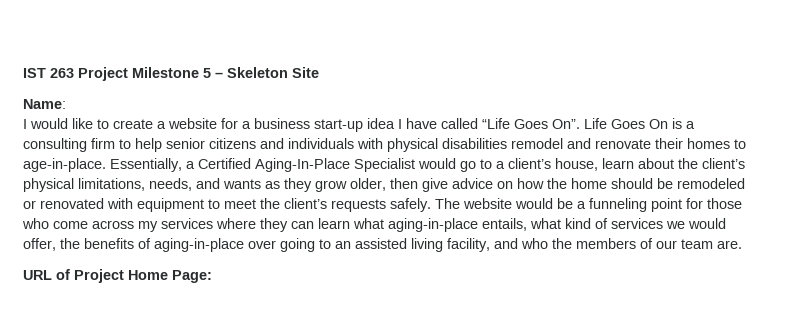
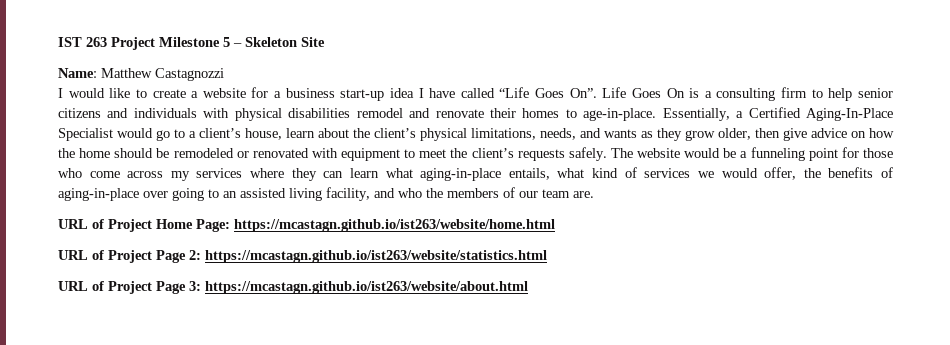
(66, 104) none -> [101,68,224,81] Matthew Castagnozzi
(212, 276) none -> [234,219,555,232] [58,250,547,263] [58,281,528,294] https://mcastagn.github.io/ist263/website/home.html // URL of Project Page 2: https://mcastagn.github.io/ist263/website/statistics.html // URL of Project Page 3: https://mcastagn.github.io/ist263/website/about.html

